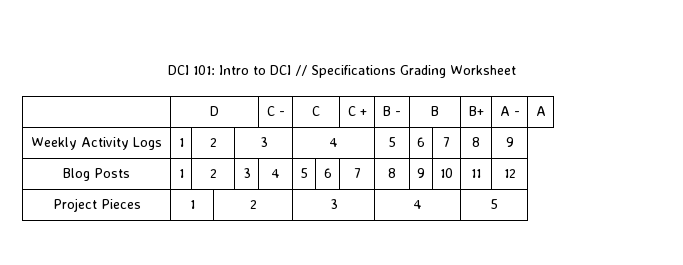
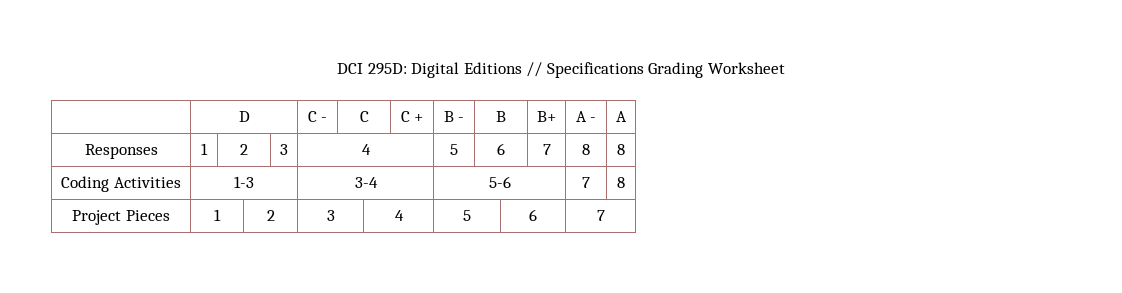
[167,65,291,75] DCI 101: Intro to DCI -> [336,62,522,78] DCI 295D: Digital Editions
[31,137,162,150] [178,138,184,147] [209,138,217,147] [259,137,268,147] [329,138,338,147] [388,137,396,147] [417,137,425,147] [443,137,450,147] [472,137,480,147] [505,137,514,147] [63,168,130,181] [178,169,184,178] [209,169,217,178] [242,168,251,178] [271,169,280,178] [300,168,308,178] [323,168,332,178] [353,168,361,178] [388,168,396,178] [417,168,425,178] [440,168,453,178] [471,169,481,178] [503,169,516,178] [52,198,141,212] [189,200,195,209] [249,200,257,209] [329,199,338,209] [413,200,422,209] [490,199,498,209] Weekly Activity Logs | 1 | 2 | 3 | 4 | 5 | 6 | 7 | 8 | 9 // Blog Posts | 1 | 2 | 3 | 4 | 5 | 6 | 7 | 8 | 9 | 10 | 11 | 12 // Project Pieces | 1 | 2 | 3 | 4 | 5 -> [84,144,158,159] [201,143,208,155] [240,144,248,155] [280,144,288,155] [361,144,371,155] [450,144,458,155] [497,143,505,155] [542,144,551,155] [582,144,590,155] [617,144,625,155] [61,176,181,192] [234,176,254,188] [354,177,378,188] [488,176,511,188] [582,177,590,188] [617,177,625,188] [72,210,170,225] [214,209,221,221] [266,210,275,221] [326,210,335,221] [394,210,404,221] [463,210,471,221] [529,209,537,221] [596,210,605,221] Responses | 1 | 2 | 3 | 4 | 5 | 6 | 7 | 8 | 8 // Coding Activities | 1-3 | 3-4 | 5-6 | 7 | 8 // Project Pieces | 1 | 2 | 3 | 4 | 5 | 6 | 7

